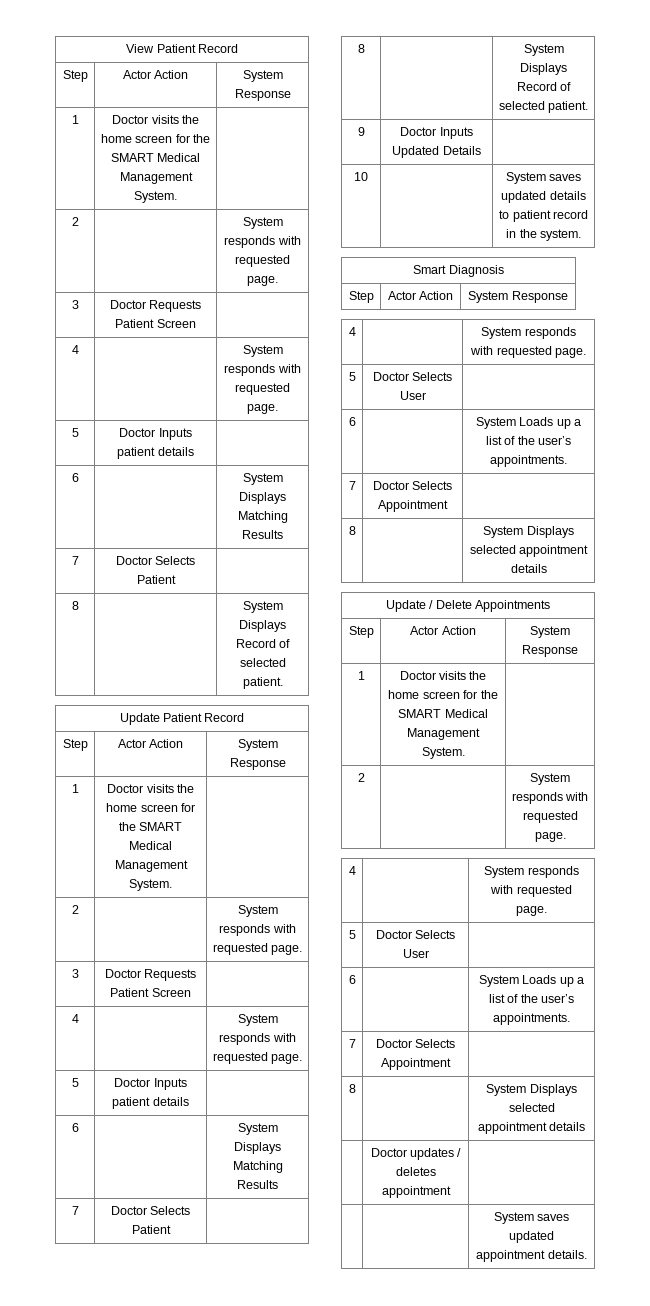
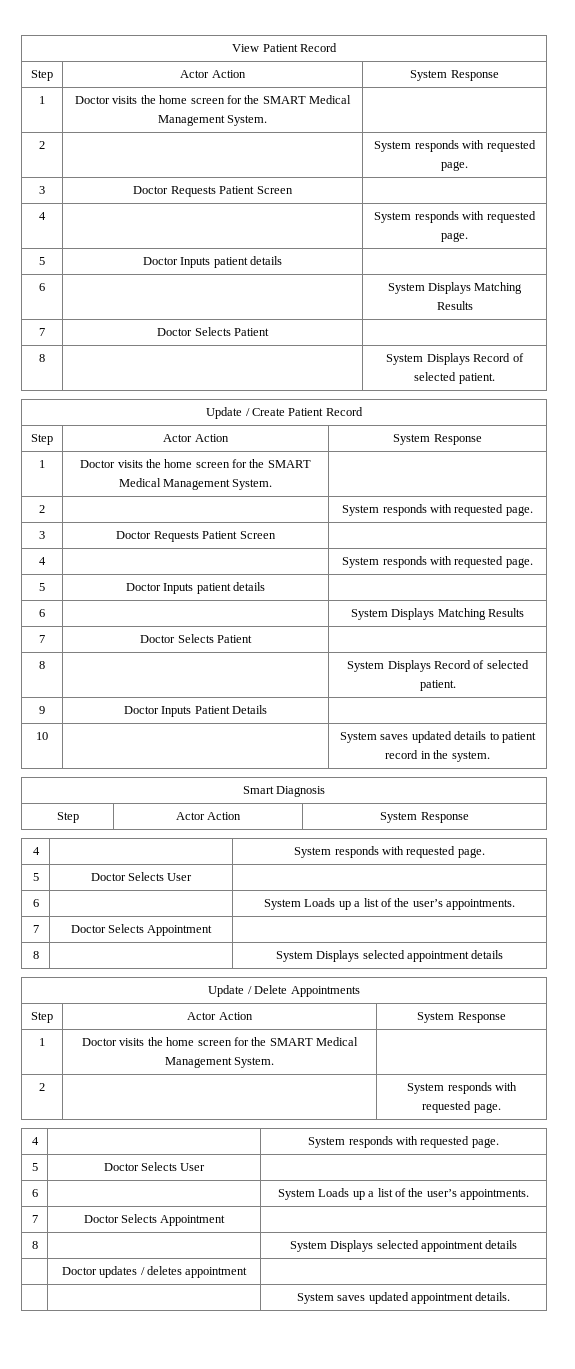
(160, 719) none -> [245,408,285,416] / Create
[392,146,440,158] Updated -> [194,706,230,714] Patient

